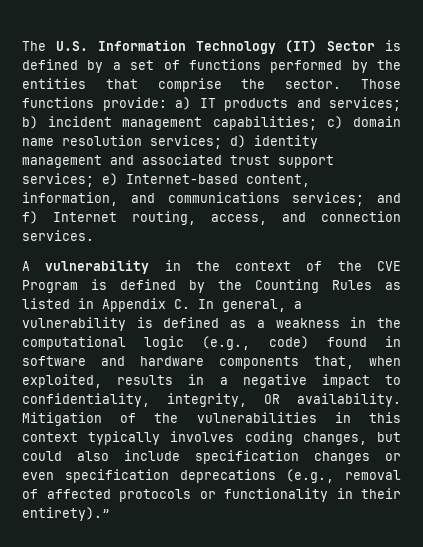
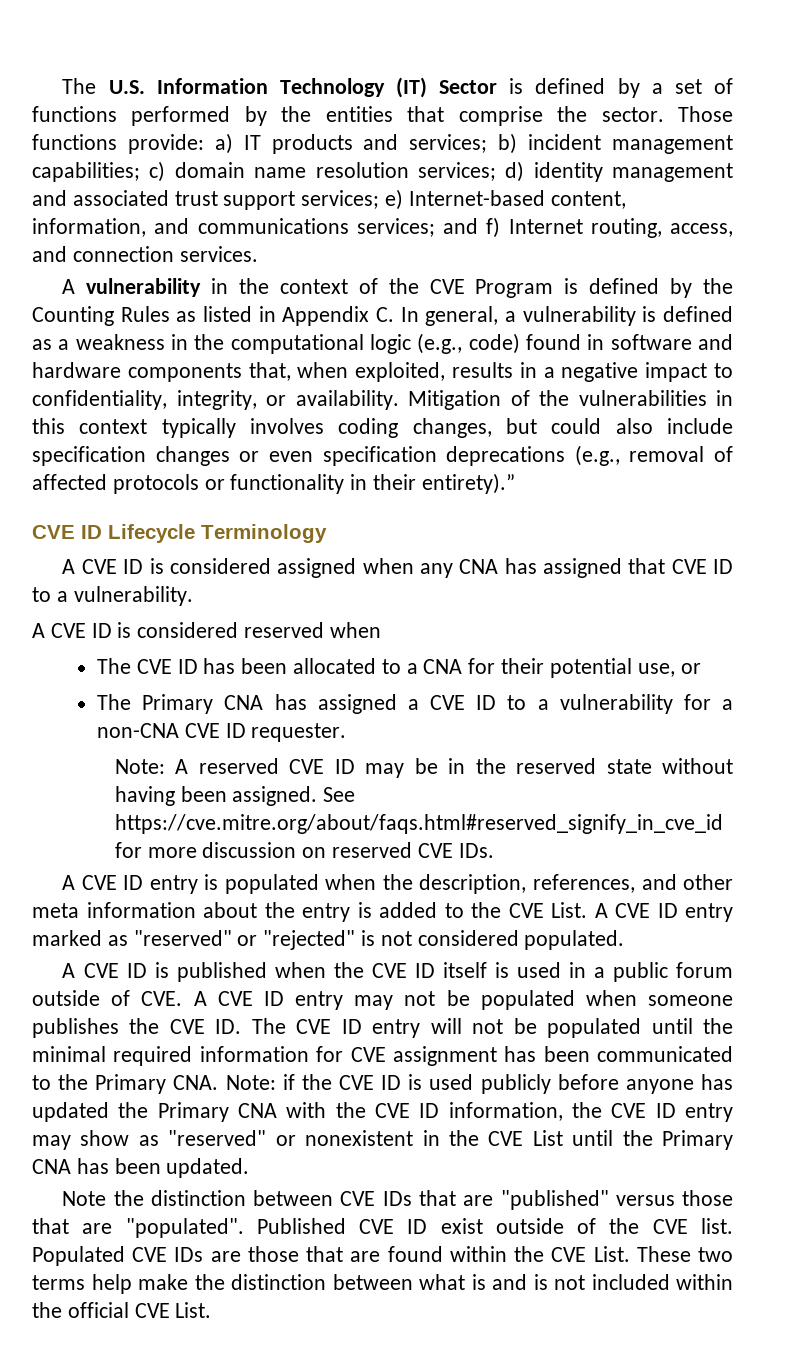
[264,394,280,404] OR -> [266,395,286,406] or
(110, 514) none -> [32,524,327,543] [62,558,734,578] [32,586,193,606] [32,622,381,638] [97,658,701,678] [97,694,733,714] [97,723,347,742] [114,758,733,778] [114,786,356,806] [114,814,723,834] [114,842,494,858] [62,874,733,894] [32,902,733,922] [32,930,625,950] [62,962,734,982] [32,990,733,1010] [32,1018,733,1038] [32,1046,733,1066] [32,1074,733,1094] [32,1102,734,1122] [32,1130,733,1150] [32,1158,250,1178] [62,1190,733,1210] [32,1218,733,1238] [32,1246,734,1266] [32,1274,733,1294] [32,1302,212,1318] // CVE ID Lifecycle Terminology // A CVE ID is considered assigned when any CNA has assigned that CVE ID to a vulnerability. // A CVE ID is considered reserved when // The CVE ID has been allocated to a CNA for their potential use, or // The Primary CNA has assigned a CVE ID to a vulnerability for a non-CNA CVE ID requester. // Note: A reserved CVE ID may be in the reserved state without having been assigned. See https://cve.mitre.org/about/faqs.html#reserved_signify_in_cve_id for more discussion on reserved CVE IDs. // A CVE ID entry is populated when the description, references, and other meta information about the entry is added to the CVE List. A CVE ID entry marked as "reserved" or "rejected" is not considered populated. // A CVE ID is published when the CVE ID itself is used in a public forum outside of CVE. A CVE ID entry may not be populated when someone publishes the CVE ID. The CVE ID entry will not be populated until the minimal required information for CVE assignment has been communicated to the Primary CNA. Note: if the CVE ID is used publicly before anyone has updated the Primary CNA with the CVE ID information, the CVE ID entry may show as "reserved" or nonexistent in the CVE List until the Primary CNA has been updated. // Note the distinction between CVE IDs that are "published" versus those that are "populated". Published CVE ID exist outside of the CVE list. Populated CVE IDs are those that are found within the CVE List. These two terms help make the distinction between what is and is not included within the official CVE List.

